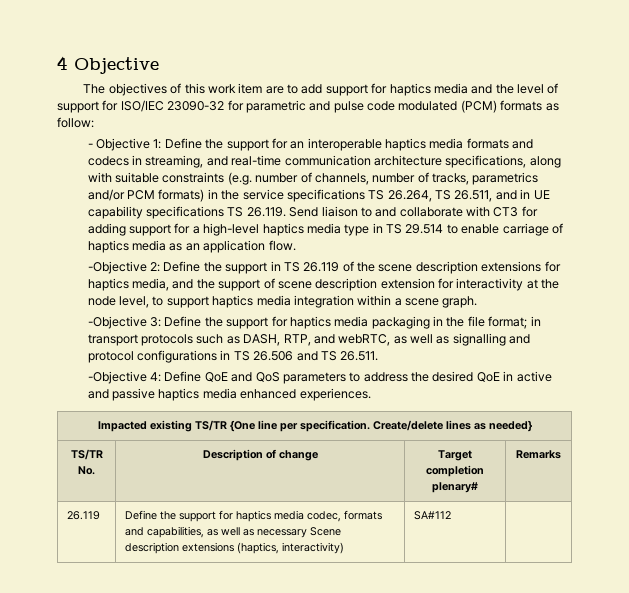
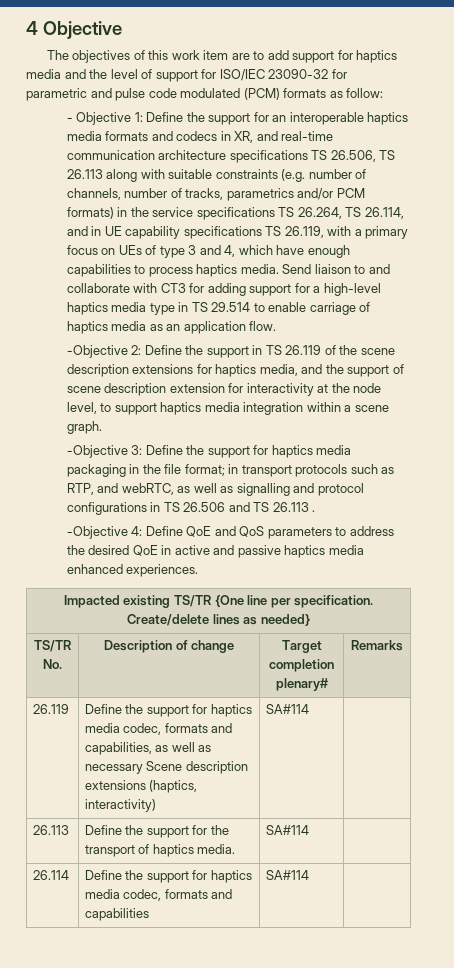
[145,155,204,168] streaming, -> [234,131,254,143] XR,
[445,155,527,168] specifications, -> [229,150,396,163] [66,169,103,179] specifications TS 26.506, TS 26.113
[454,190,493,202] 26.511, -> [364,207,404,219] 26.114,
[246,207,286,217] 26.119. -> [284,226,409,239] [66,245,350,258] [66,264,279,277] 26.119, with a primary focus on UEs of type 3 and 4, which have enough capabilities to process haptics media.
[243,334,281,346] DASH, -> (395, 470) none
[340,351,379,361] 26.511. -> [272,502,316,512] 26.113 .
[413,511,451,520] SA#112 -> [265,704,309,714] [32,825,69,835] [84,825,229,838] [84,844,236,857] [265,825,309,835] [32,870,69,880] [84,870,252,883] [84,889,233,901] [84,908,149,921] [265,870,309,880] SA#114 | // 26.113 | Define the support for the transport of haptics media. | SA#114 | // 26.114 | Define the support for haptics media codec, formats and capabilities | SA#114

